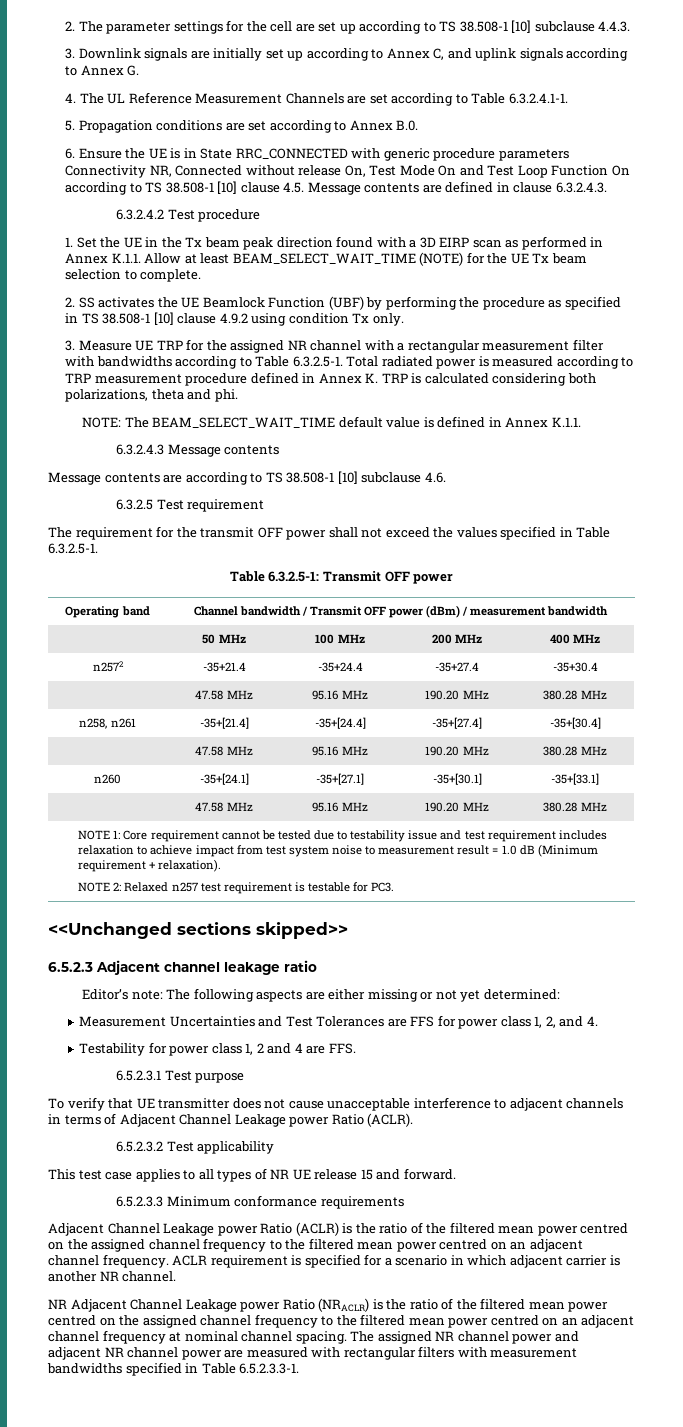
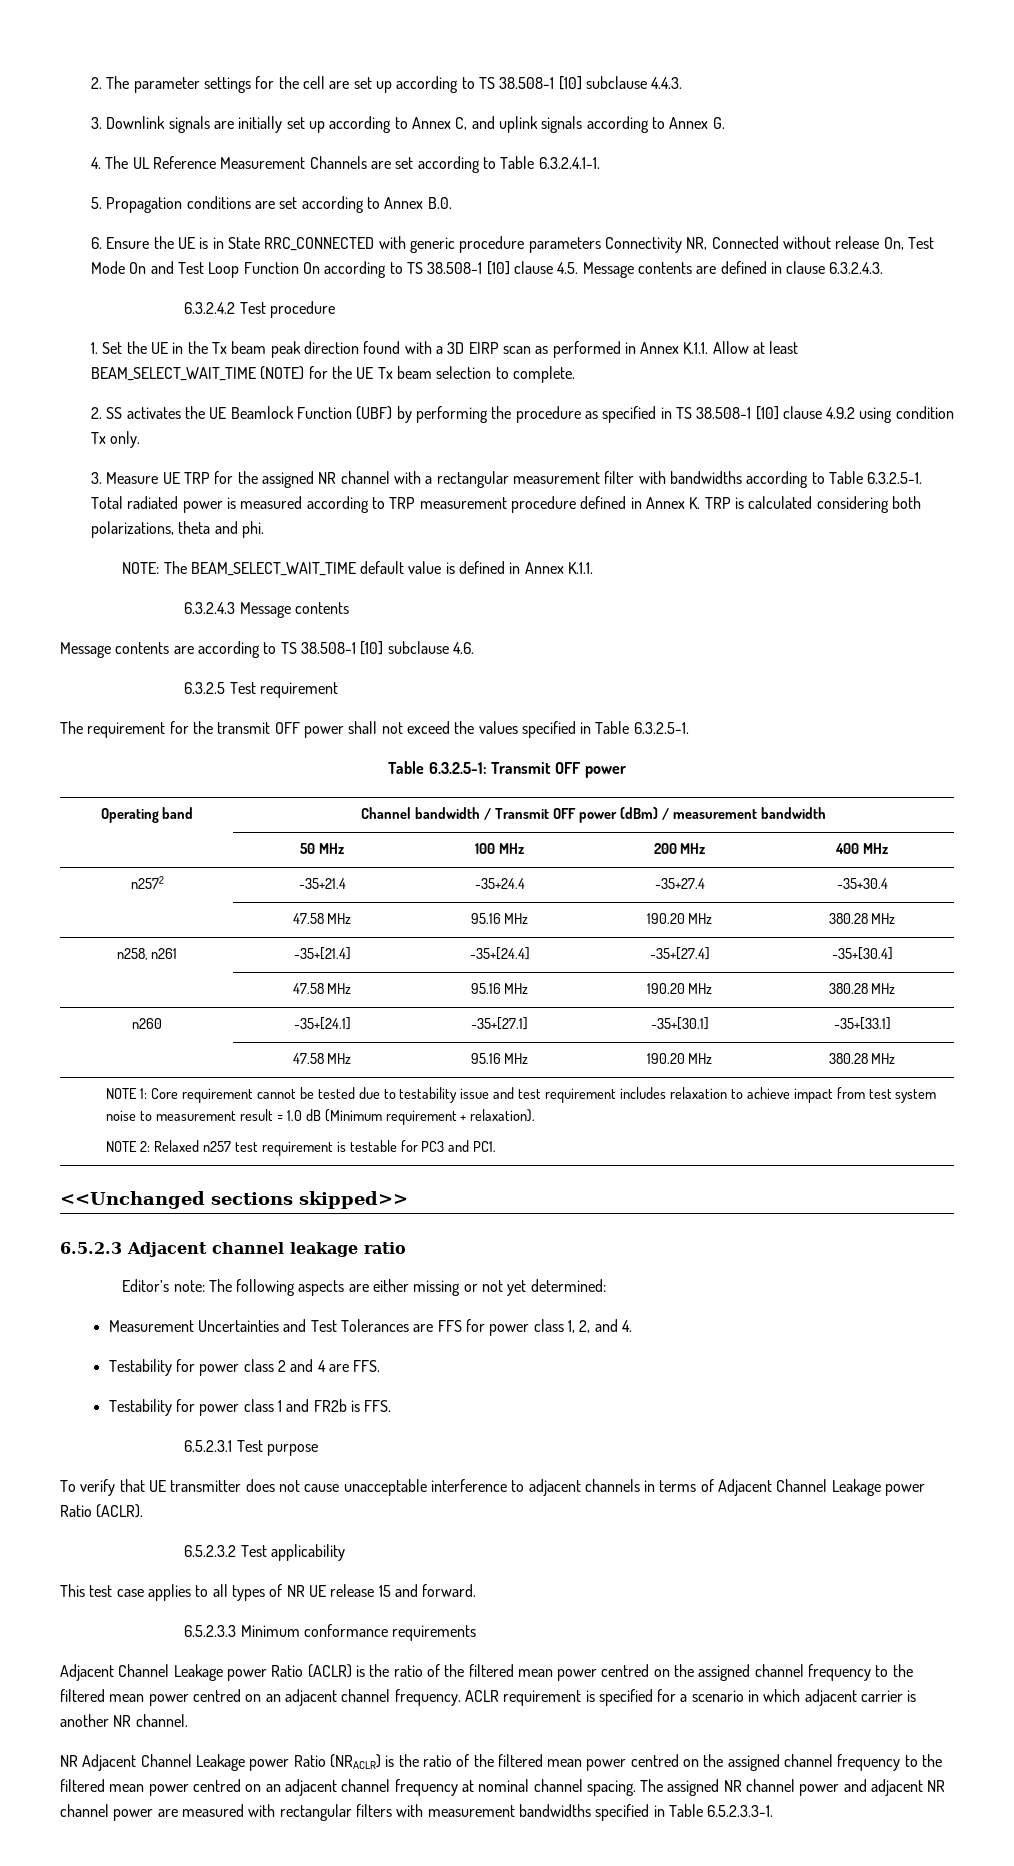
[371,882,395,892] PC3. -> [421,1140,497,1152] PC3 and PC1.
[245,1043,254,1055] 1, -> (274, 1365) none
(356, 1048) none -> [108,1399,392,1416] // Testability for power class 1 and FR2b is FFS.

